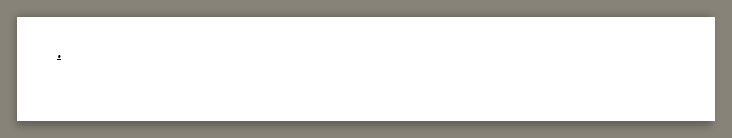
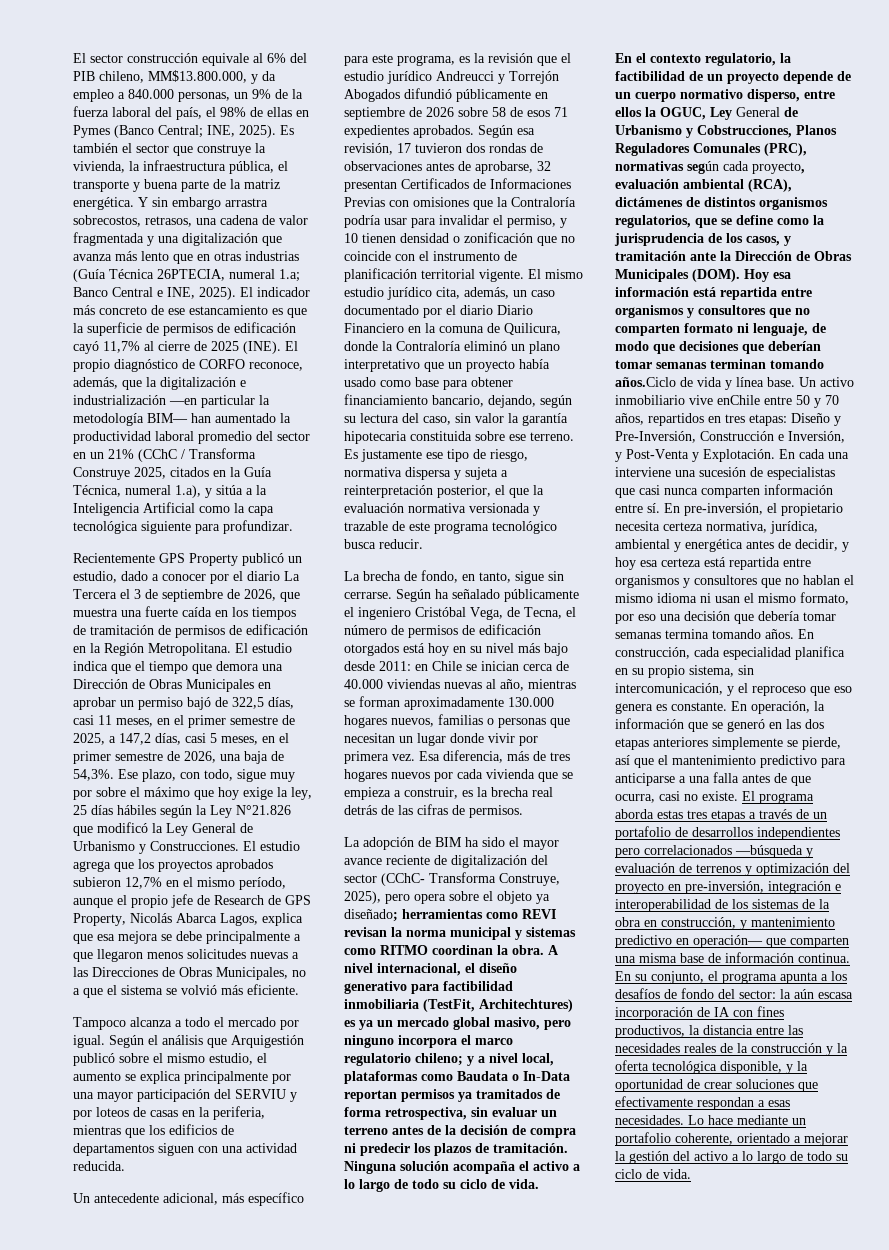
[57,55,61,58] . -> [73,53,307,66] [73,70,276,84] [73,89,303,102] [73,106,309,120] [73,125,294,138] [73,143,266,156] [73,160,288,174] [73,179,280,192] [73,197,268,210] [73,215,308,227] [73,232,282,246] [73,251,299,264] [73,269,300,282] [73,287,310,300] [73,305,307,318] [73,322,296,336] [73,341,298,354] [73,359,303,372] [73,377,246,390] [73,395,270,408] [73,413,291,426] [73,431,310,444] [73,448,256,462] [73,467,272,480] [73,485,267,498] [73,502,274,516] [73,520,293,534] [73,553,302,566] [73,571,300,584] [73,589,300,602] [73,606,296,620] [73,624,308,638] [73,643,292,656] [73,661,283,674] [73,679,271,692] [73,697,294,710] [73,715,295,728] [73,733,289,745] [73,751,284,764] [73,769,295,782] [73,787,312,800] [73,805,291,818] [73,822,253,836] [73,841,300,854] [73,859,273,872] [73,877,286,890] [73,894,311,908] [73,913,303,926] [73,931,301,944] [73,949,299,962] [73,967,306,980] [73,984,299,998] [73,1017,299,1030] [73,1035,304,1048] [73,1053,267,1066] [73,1071,291,1084] [73,1089,297,1102] [73,1106,265,1120] [73,1124,234,1138] [73,1143,297,1156] [73,1161,125,1171] [73,1192,304,1206] [344,53,571,66] [344,71,559,84] [344,88,548,102] [344,107,568,120] [344,125,535,138] [344,143,543,155] [344,161,551,174] [344,178,571,192] [344,197,576,210] [344,215,567,228] [344,232,575,246] [344,251,517,261] [344,268,583,282] [344,287,555,300] [344,305,533,318] [344,323,561,335] [344,341,560,354] [344,359,550,372] [344,377,513,390] [344,394,572,408] [344,413,568,426] [344,431,574,444] [344,449,528,462] [344,467,508,480] [344,485,544,498] [344,503,540,516] [344,521,557,534] [344,539,423,549] [344,570,564,584] [344,589,579,602] [344,607,576,620] [344,624,541,638] [344,643,568,656] [344,661,569,671] [344,679,576,691] [344,696,554,710] [344,714,570,728] [344,733,538,746] [344,750,570,764] [344,769,573,782] [344,787,553,800] [344,804,523,818] [344,837,559,850] [344,855,548,868] [344,872,560,886] [344,891,550,904] [344,909,556,922] [344,927,576,940] [344,945,559,955] [344,963,517,976] [344,981,513,994] [344,999,573,1012] [344,1017,571,1030] [344,1035,513,1048] [344,1053,554,1066] [344,1071,570,1084] [344,1089,560,1102] [344,1107,557,1120] [344,1125,576,1138] [344,1143,568,1156] [344,1161,580,1174] [344,1179,539,1192] [615,53,791,66] [615,71,851,84] [615,89,835,102] [615,107,798,120] [615,125,837,138] [615,143,807,156] [615,161,805,174] [615,179,792,192] [615,197,828,210] [615,215,824,228] [614,233,791,246] [615,251,852,261] [615,269,791,282] [615,287,812,300] [615,305,810,318] [615,323,826,336] [615,341,821,354] [615,359,824,369] [615,377,854,390] [615,395,839,408] [615,413,841,426] [615,431,845,443] [615,449,849,462] [615,467,835,480] [615,484,833,498] [615,503,843,516] [615,521,818,534] [615,539,849,552] [615,557,811,570] [615,575,854,588] [615,592,849,605] [615,611,836,624] [615,629,814,639] [615,646,845,660] [615,665,754,678] [615,683,852,696] [615,701,825,714] [615,718,824,732] [615,737,841,750] [615,755,846,768] [615,772,811,786] [615,791,814,804] [615,809,827,822] [615,826,840,840] [615,845,813,858] [615,863,850,876] [615,881,841,894] [615,899,830,912] [615,917,835,930] [615,935,849,948] [615,952,850,963] [615,971,847,984] [615,988,853,999] [615,1006,784,1020] [615,1025,803,1038] [615,1043,848,1056] [615,1060,808,1074] [615,1079,818,1092] [615,1096,790,1110] [615,1115,806,1125] [615,1132,848,1146] [615,1151,848,1164] [615,1169,691,1179] El sector construcción equivale al 6% del PIB chileno, MM$13.800.000, y da empleo a 840.000 personas, un 9% de la fuerza laboral del país, el 98% de ellas en Pymes (Banco Central; INE, 2025). Es también el sector que construye la vivienda, la infraestructura pública, el transporte y buena parte de la matriz energética. Y sin embargo arrastra sobrecostos, retrasos, una cadena de valor fragmentada y una digitalización que avanza más lento que en otras industrias (Guía Técnica 26PTECIA, numeral 1.a; Banco Central e INE, 2025). El indicador más concreto de ese estancamiento es que la superficie de permisos de edificación cayó 11,7% al cierre de 2025 (INE). El propio diagnóstico de CORFO reconoce, además, que la digitalización e industrialización —en particular la metodología BIM— han aumentado la productividad laboral promedio del sector en un 21% (CChC / Transforma Construye 2025, citados en la Guía Técnica, numeral 1.a), y sitúa a la Inteligencia Artificial como la capa tecnológica siguiente para profundizar. // Recientemente GPS Property publicó un estudio, dado a conocer por el diario La Tercera el 3 de septiembre de 2026, que muestra una fuerte caída en los tiempos de tramitación de permisos de edificación en la Región Metropolitana. El estudio indica que el tiempo que demora una Dirección de Obras Municipales en aprobar un permiso bajó de 322,5 días, casi 11 meses, en el primer semestre de 2025, a 147,2 días, casi 5 meses, en el primer semestre de 2026, una baja de 54,3%. Ese plazo, con todo, sigue muy por sobre el máximo que hoy exige la ley, 25 días hábiles según la Ley N°21.826 que modificó la Ley General de Urbanismo y Construcciones. El estudio agrega que los proyectos aprobados subieron 12,7% en el mismo período, aunque el propio jefe de Research de GPS Property, Nicolás Abarca Lagos, explica que esa mejora se debe principalmente a que llegaron menos solicitudes nuevas a las Direcciones de Obras Municipales, no a que el sistema se volvió más eficiente. // Tampoco alcanza a todo el mercado por igual. Según el análisis que Arquigestión publicó sobre el mismo estudio, el aumento se explica principalmente por una mayor participación del SERVIU y por loteos de casas en la periferia, mientras que los edificios de departamentos siguen con una actividad reducida. // Un antecedente adicional, más específico para este programa, es la revisión que el estudio jurídico Andreucci y Torrejón Abogados difundió públicamente en septiembre de 2026 sobre 58 de esos 71 expedientes aprobados. Según esa revisión, 17 tuvieron dos rondas de observaciones antes de aprobarse, 32 presentan Certificados de Informaciones Previas con omisiones que la Contraloría podría usar para invalidar el permiso, y 10 tienen densidad o zonificación que no coincide con el instrumento de planificación territorial vigente. El mismo estudio jurídico cita, además, un caso documentado por el diario Diario Financiero en la comuna de Quilicura, donde la Contraloría eliminó un plano interpretativo que un proyecto había usado como base para obtener financiamiento bancario, dejando, según su lectura del caso, sin valor la garantía hipotecaria constituida sobre ese terreno. Es justamente ese tipo de riesgo, normativa dispersa y sujeta a reinterpretación posterior, el que la evaluación normativa versionada y trazable de este programa tecnológico busca reducir. // La brecha de fondo, en tanto, sigue sin cerrarse. Según ha señalado públicamente el ingeniero Cristóbal Vega, de Tecna, el número de permisos de edificación otorgados está hoy en su nivel más bajo desde 2011: en Chile se inician cerca de 40.000 viviendas nuevas al año, mientras se forman aproximadamente 130.000 hogares nuevos, familias o personas que necesitan un lugar donde vivir por primera vez. Esa diferencia, más de tres hogares nuevos por cada vivienda que se empieza a construir, es la brecha real detrás de las cifras de permisos. // La adopción de BIM ha sido el mayor avance reciente de digitalización del sector (CChC- Transforma Construye, 2025), pero opera sobre el objeto ya diseñado; herramientas como REVI revisan la norma municipal y sistemas como RITMO coordinan la obra. A nivel internacional, el diseño generativo para factibilidad inmobiliaria (TestFit, Architechtures) es ya un mercado global masivo, pero ninguno incorpora el marco regulatorio chileno; y a nivel local, plataformas como Baudata o In-Data reportan permisos ya tramitados de forma retrospectiva, sin evaluar un terreno antes de la decisión de compra ni predecir los plazos de tramitación. Ninguna solución acompaña el activo a lo largo de todo su ciclo de vida. // En el contexto regulatorio, la factibilidad de un proyecto depende de un cuerpo normativo disperso, entre ellos la OGUC, Ley General de Urbanismo y Cobstrucciones, Planos Reguladores Comunales (PRC), normativas según cada proyecto, evaluación ambiental (RCA), dictámenes de distintos organismos regulatorios, que se define como la jurisprudencia de los casos, y tramitación ante la Dirección de Obras Municipales (DOM). Hoy esa información está repartida entre organismos y consultores que no comparten formato ni lenguaje, de modo que decisiones que deberían tomar semanas terminan tomando años.Ciclo de vida y línea base. Un activo inmobiliario vive enChile entre 50 y 70 años, repartidos en tres etapas: Diseño y Pre-Inversión, Construcción e Inversión, y Post-Venta y Explotación. En cada una interviene una sucesión de especialistas que casi nunca comparten información entre sí. En pre-inversión, el propietario necesita certeza normativa, jurídica, ambiental y energética antes de decidir, y hoy esa certeza está repartida entre organismos y consultores que no hablan el mismo idioma ni usan el mismo formato, por eso una decisión que debería tomar semanas termina tomando años. En construcción, cada especialidad planifica en su propio sistema, sin intercomunicación, y el reproceso que eso genera es constante. En operación, la información que se generó en las dos etapas anteriores simplemente se pierde, así que el mantenimiento predictivo para anticiparse a una falla antes de que ocurra, casi no existe. El programa aborda estas tres etapas a través de un portafolio de desarrollos independientes pero correlacionados —búsqueda y evaluación de terrenos y optimización del proyecto en pre-inversión, integración e interoperabilidad de los sistemas de la obra en construcción, y mantenimiento predictivo en operación— que comparten una misma base de información continua. En su conjunto, el programa apunta a los desafíos de fondo del sector: la aún escasa incorporación de IA con fines productivos, la distancia entre las necesidades reales de la construcción y la oferta tecnológica disponible, y la oportunidad de crear soluciones que efectivamente respondan a esas necesidades. Lo hace mediante un portafolio coherente, orientado a mejorar la gestión del activo a lo largo de todo su ciclo de vida.

